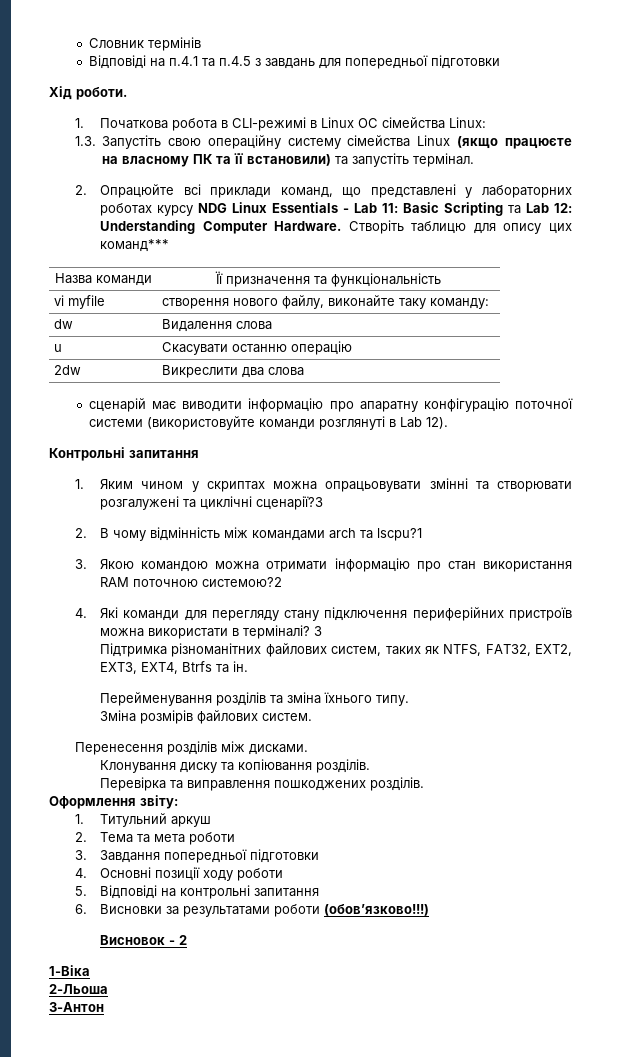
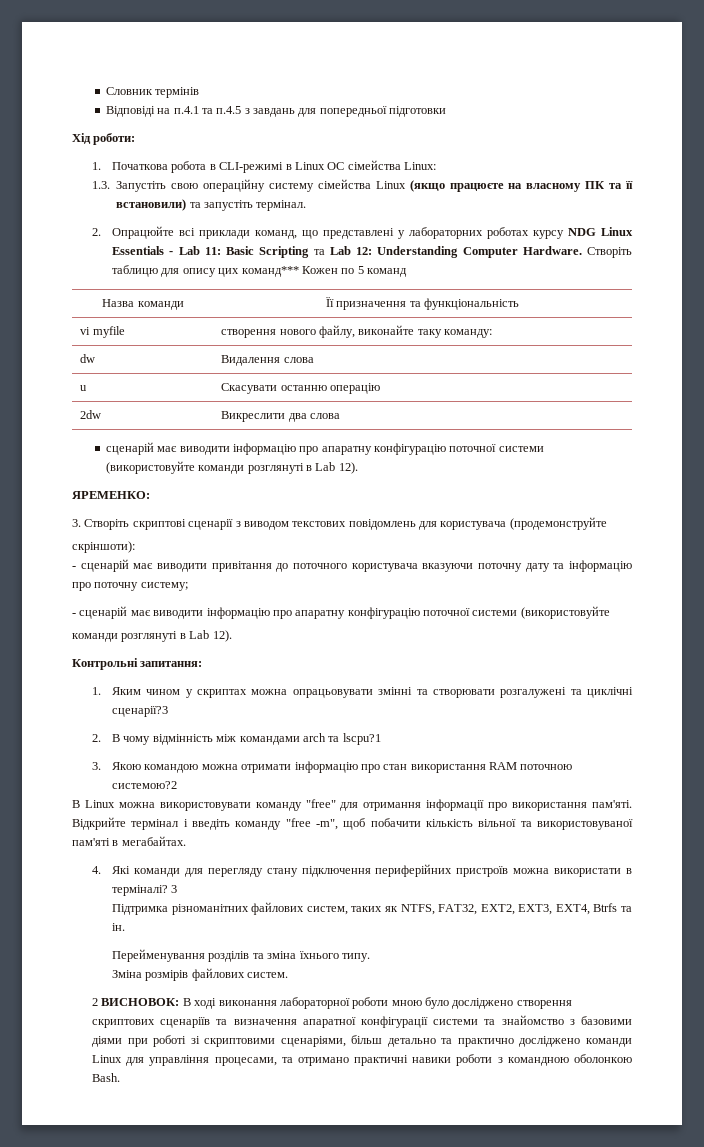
[76,87,127,100] роботи. -> [93,133,136,145] роботи:
(170, 245) none -> [301,266,408,277] Кожен по 5 команд
(448, 423) none -> [72,491,150,499] [72,517,607,530] [72,541,135,553] [72,559,633,572] [72,582,188,591] [72,606,610,619] [72,630,232,642] // ЯРЕМЕНКО: // 3. Створіть скриптові сценарії з виводом текстових повідомлень для користувача (продемонструйте // скріншоти): // - сценарій має виводити привітання до поточного користувача вказуючи поточну дату та інформацію про поточну систему; // - сценарій має виводити інформацію про апаратну конфігурацію поточної системи (використовуйте // команди розглянуті в Lab 12).
[129,450,199,458] запитання -> [140,661,203,667] запитання:
(283, 582) none -> [72,799,633,811] [72,817,633,830] [72,836,186,846] // В Linux можна використовувати команду "free" для отримання інформації про використання пам'яті. Відкрийте термінал і введіть команду "free -m", щоб побачити кількість вільної та використовуваної пам'яті в мегабайтах.
[74,741,308,755] [100,759,371,773] [100,777,425,791] [49,795,178,809] [74,813,212,827] [74,832,236,845] [74,849,320,863] [74,867,284,881] [74,885,320,899] [74,904,430,917] [100,935,188,945] [49,965,90,976] [49,984,108,994] [49,1002,104,1012] Перенесення розділів між дисками. // Клонування диску та копіювання розділів. // Перевірка та виправлення пошкоджених розділів. // Оформлення звіту: // 1. Титульний аркуш // 2. Тема та мета роботи // 3. Завдання попередньої підготовки // 4. Основні позиції ходу роботи // 5. Відповіді на контрольні запитання // 6. Висновки за результатами роботи (обов’язково!!!) // Висновок - 2 // 1-Віка // 2-Льоша // 3-Антон -> [92,997,572,1009] [92,1015,632,1028] [92,1035,632,1047] [92,1054,632,1066] [92,1073,121,1082] 2 ВИСНОВОК: В ході виконання лабораторної роботи мною було досліджено створення скриптових сценаріїв та визначення апаратної конфігурації системи та знайомство з базовими діями при роботі зі скриптовими сценаріями, більш детально та практично досліджено команди Linux для управління процесами, та отримано практичні навики роботи з командною оболонкою Bash.

